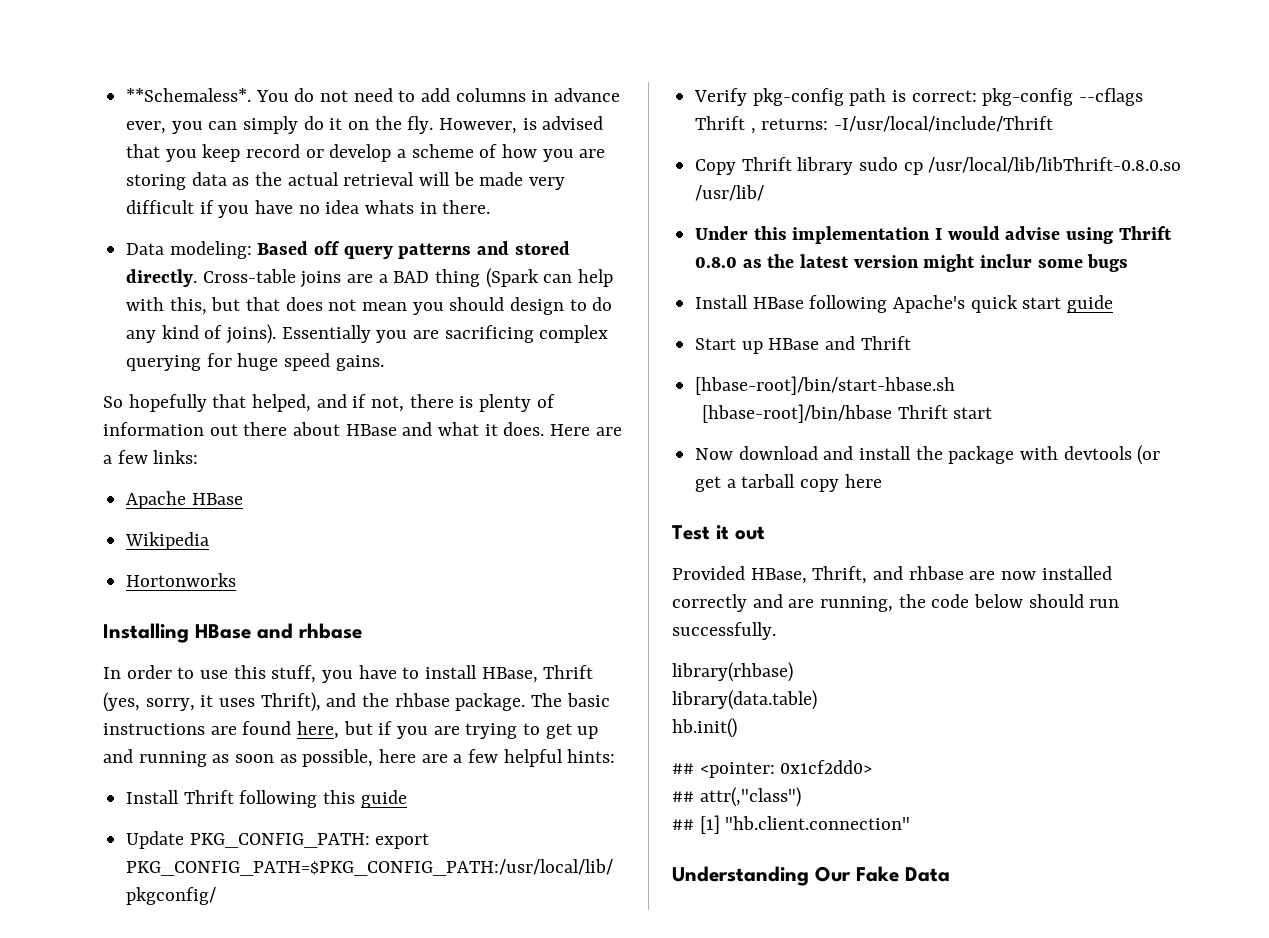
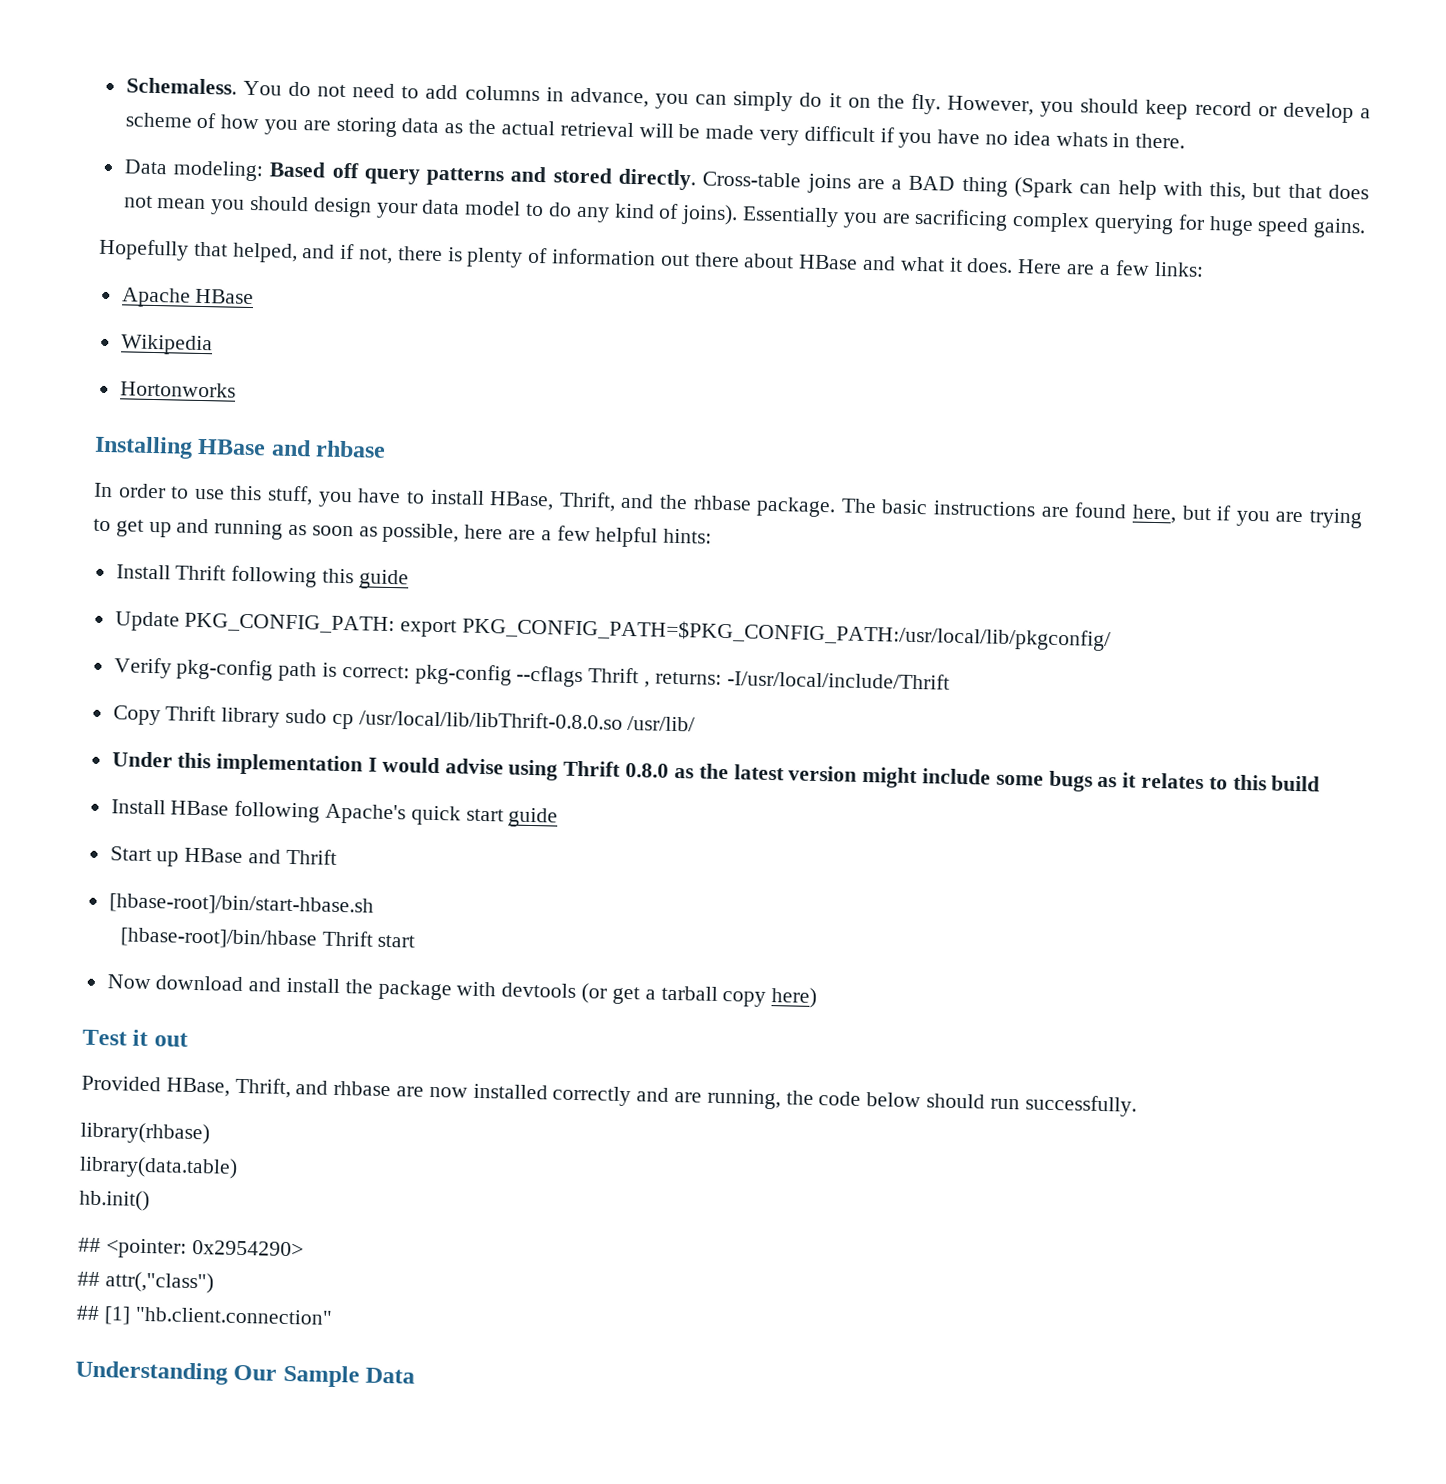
[126,88,252,102] **Schemaless*. -> [125,77,237,95] Schemaless.
[554,88,621,102] [126,121,167,134] advance ever, -> [569,87,649,108] advance,
[522,116,604,130] [126,144,197,162] is advised that you -> [1040,98,1140,118] you should
(565, 306) none -> [375,199,522,219] your data model
[103,394,207,412] So hopefully -> [98,238,189,261] Hopefully
[543,665,594,679] [103,692,321,712] Thrift (yes, sorry, it uses Thrift), -> [558,491,616,512] Thrift,
[980,254,1033,268] inclur -> [921,768,991,785] include
(1129, 263) none -> [1097,772,1321,792] as it relates to this build
[844,474,882,488] here -> [771,987,818,1009] here)
[780,760,873,774] 0x1cf2dd0> -> [191,1239,304,1257] 0x2954290>
[856,866,899,882] Fake -> [282,1364,360,1388] Sample

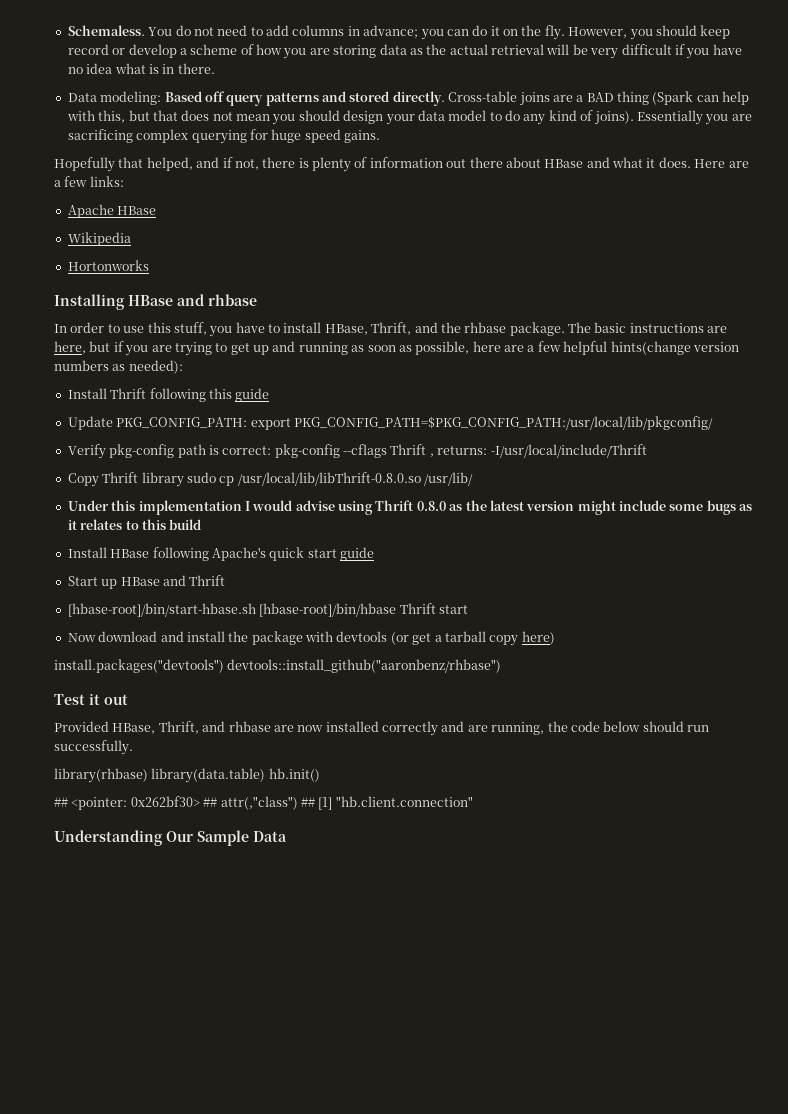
[569,87,649,108] advance, -> [363,25,419,38] advance;
[733,91,794,112] simply -> (469, 32) none
[705,124,755,140] made -> (588, 49) none
[1055,131,1108,147] whats -> [114,63,159,74] what is
[1074,502,1128,519] found -> (728, 329) none
[663,528,713,544] hints: -> [610,341,739,355] [54,360,183,374] hints(change version numbers as needed):
(374, 905) // -> (256, 610) none
(818, 998) none -> [54,659,502,673] // install.packages("devtools") devtools::install_github("aaronbenz/rhbase")
(210, 1133) // -> (148, 775) none
(238, 1167) // -> (266, 775) none
[191,1239,304,1257] 0x2954290> // -> [130,796,200,807] 0x262bf30>
(214, 1282) // -> (298, 803) none

